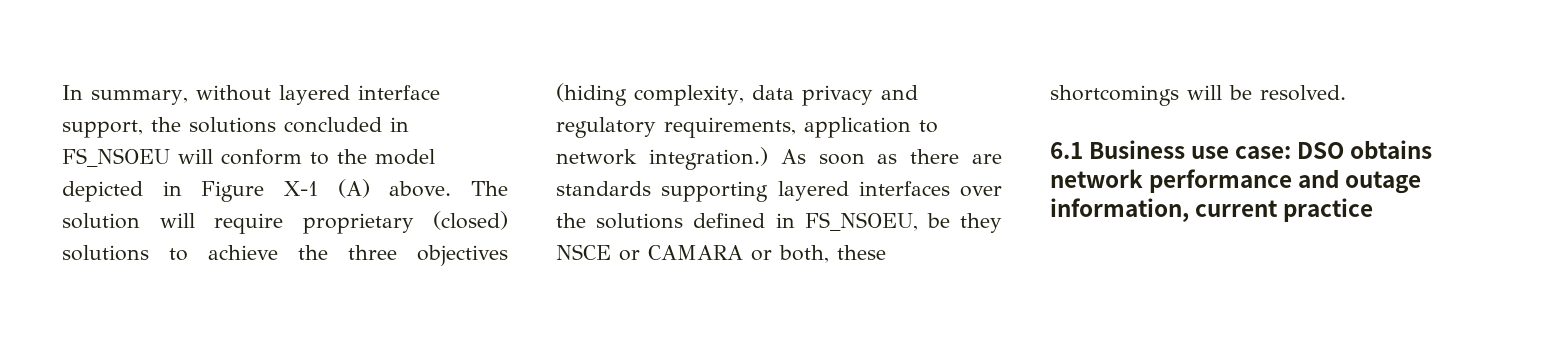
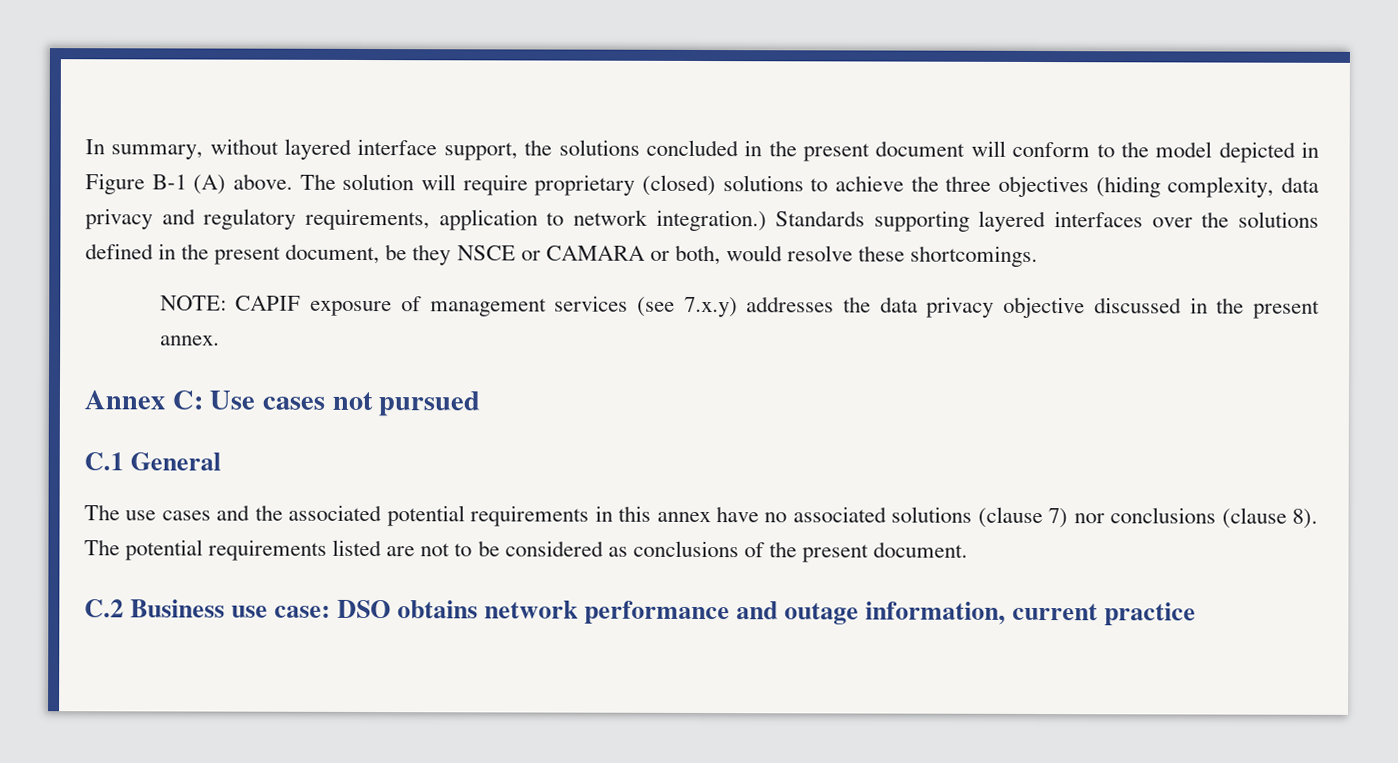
[62,148,170,167] FS_NSOEU -> [768,140,966,162] the present document
[284,181,318,196] X-1 -> [151,174,187,190] B-1
[780,149,1002,165] [556,181,651,196] As soon as there are standards -> [775,210,866,227] Standards
[804,212,918,231] FS_NSOEU, -> [181,243,381,265] the present document,
[837,245,886,260] [1050,85,1346,106] [1050,142,1083,159] these shortcomings will be resolved. // 6.1 -> [725,245,1039,268] [159,295,1321,319] [159,335,220,346] [84,390,481,417] [84,452,222,471] [84,504,1319,529] [84,539,969,563] [84,599,124,618] would resolve these shortcomings. // NOTE: CAPIF exposure of management services (see 7.x.y) addresses the data privacy objective discussed in the present annex. // Annex C: Use cases not pursued // C.1 General // The use cases and the associated potential requirements in this annex have no associated solutions (clause 7) nor conclusions (clause 8). The potential requirements listed are not to be considered as conclusions of the present document. // C.2

